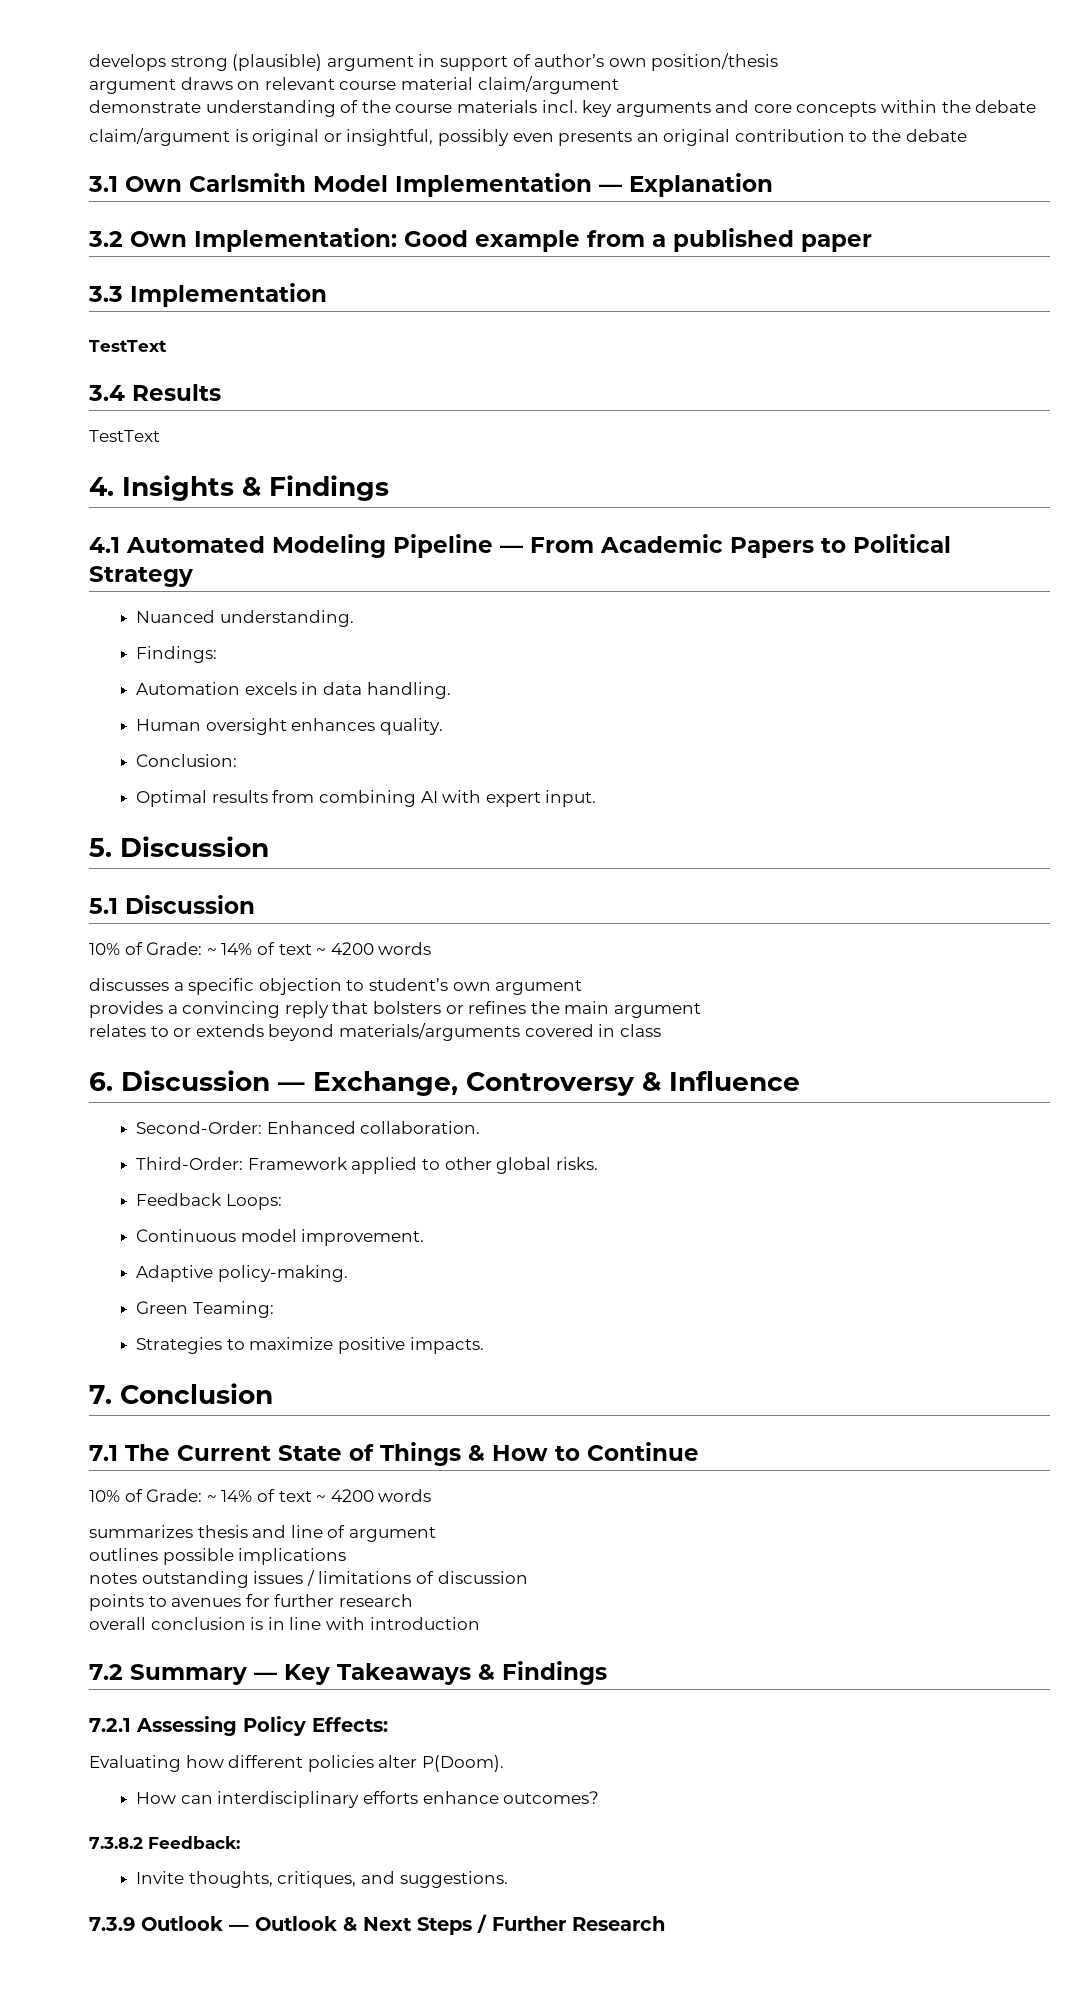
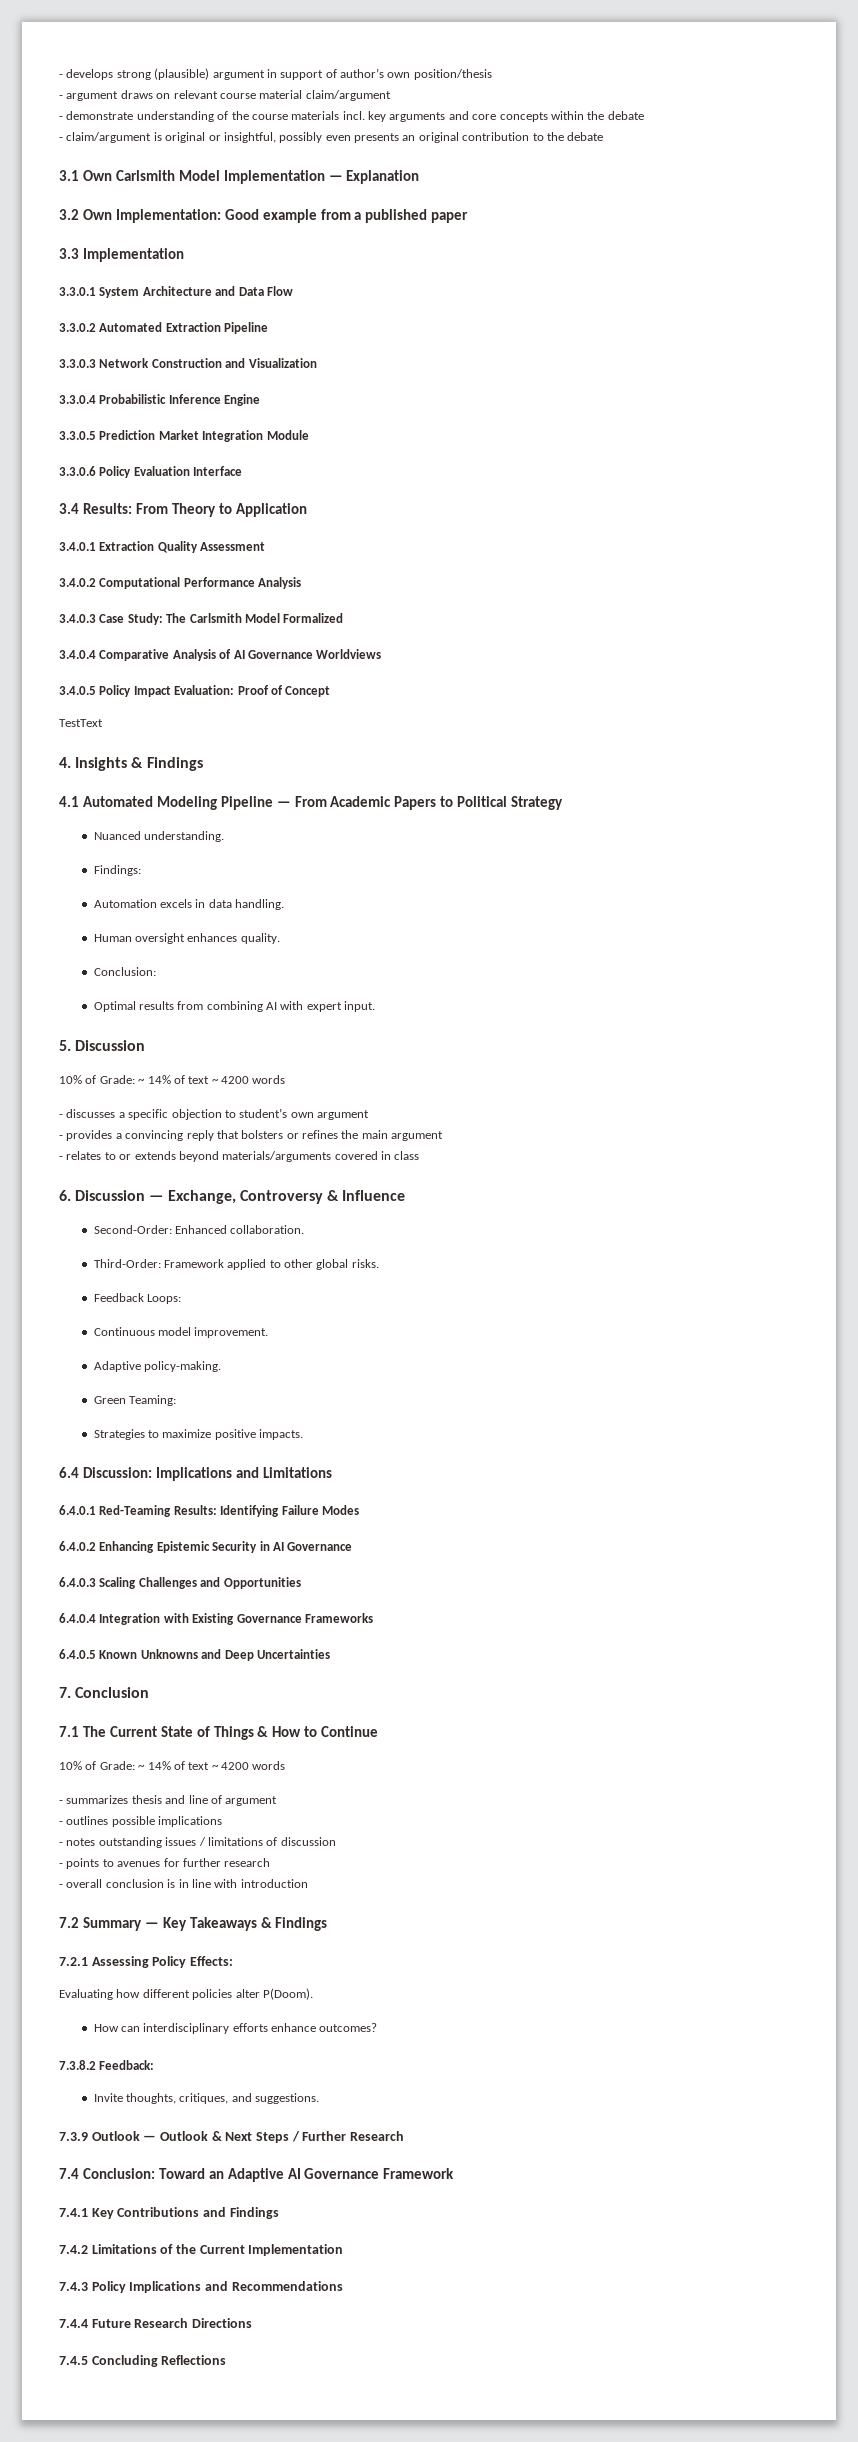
(89, 62) none -> [59,74,63,78] -
(779, 62) none -> [59,95,63,99] -
(619, 85) none -> [59,116,63,120] -
(1037, 106) none -> [59,137,63,141] -
[89,340,167,352] [88,384,221,401] TestText // 3.4 Results -> [59,286,293,298] [59,322,269,334] [59,358,317,368] [59,394,261,406] [59,430,309,442] [59,466,243,478] [59,503,307,517] [59,541,266,553] [59,577,302,589] [59,613,344,625] [59,649,382,661] [59,685,331,697] 3.3.0.1 System Architecture and Data Flow // 3.3.0.2 Automated Extraction Pipeline // 3.3.0.3 Network Construction and Visualization // 3.3.0.4 Probabilistic Inference Engine // 3.3.0.5 Prediction Market Integration Module // 3.3.0.6 Policy Evaluation Interface // 3.4 Results: From Theory to Application // 3.4.0.1 Extraction Quality Assessment // 3.4.0.2 Computational Performance Analysis // 3.4.0.3 Case Study: The Carlsmith Model Formalized // 3.4.0.4 Comparative Analysis of AI Governance Worldviews // 3.4.0.5 Policy Impact Evaluation: Proof of Concept
[89,895,255,914] // 5.1 Discussion -> (146, 1045) none
(432, 948) none -> [59,1114,63,1118] -
(583, 987) none -> [59,1135,63,1139] -
(701, 1010) none -> [59,1156,63,1160] -
(484, 1345) none -> [59,1467,332,1481] [59,1505,359,1517] [59,1541,353,1553] [59,1577,301,1589] [59,1613,373,1625] [59,1649,330,1661] // 6.4 Discussion: Implications and Limitations // 6.4.0.1 Red-Teaming Results: Identifying Failure Modes // 6.4.0.2 Enhancing Epistemic Security in AI Governance // 6.4.0.3 Scaling Challenges and Opportunities // 6.4.0.4 Integration with Existing Governance Frameworks // 6.4.0.5 Known Unknowns and Deep Uncertainties
(432, 1495) none -> [59,1800,63,1804] -
(436, 1534) none -> [59,1821,63,1825] -
(347, 1556) none -> [59,1842,63,1846] -
(528, 1577) none -> [59,1863,63,1867] -
(413, 1600) none -> [59,1884,63,1888] -
(665, 1923) none -> [59,2168,455,2182] [59,2207,279,2219] [59,2244,344,2256] [59,2281,343,2293] [59,2318,252,2328] [59,2355,227,2367] // 7.4 Conclusion: Toward an Adaptive AI Governance Framework // 7.4.1 Key Contributions and Findings // 7.4.2 Limitations of the Current Implementation // 7.4.3 Policy Implications and Recommendations // 7.4.4 Future Research Directions // 7.4.5 Concluding Reflections

